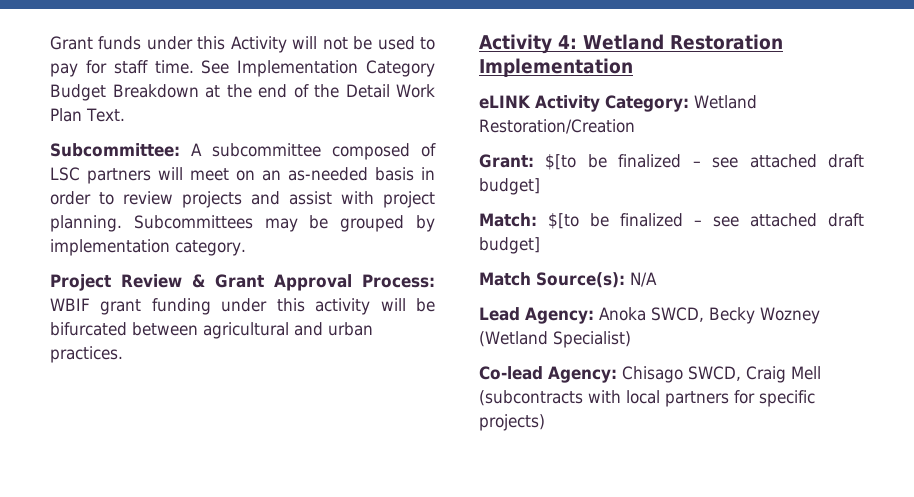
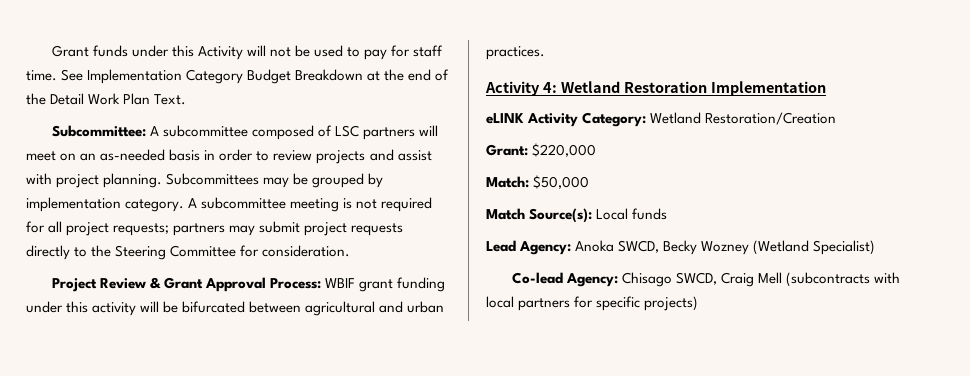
(246, 248) none -> [188,197,433,212] [26,221,404,236] [26,245,351,260] A subcommittee meeting is not required for all project requests; partners may submit project requests directly to the Steering Committee for consideration.
[545,154,864,170] [479,178,540,195] [479,213,864,229] [479,237,540,254] $[to be finalized – see attached draft budget] // Match: $[to be finalized – see attached draft budget] -> [532,143,597,157] [486,175,590,189] $220,000 // Match: $50,000
[630,272,657,287] N/A -> [596,208,668,220] Local funds

